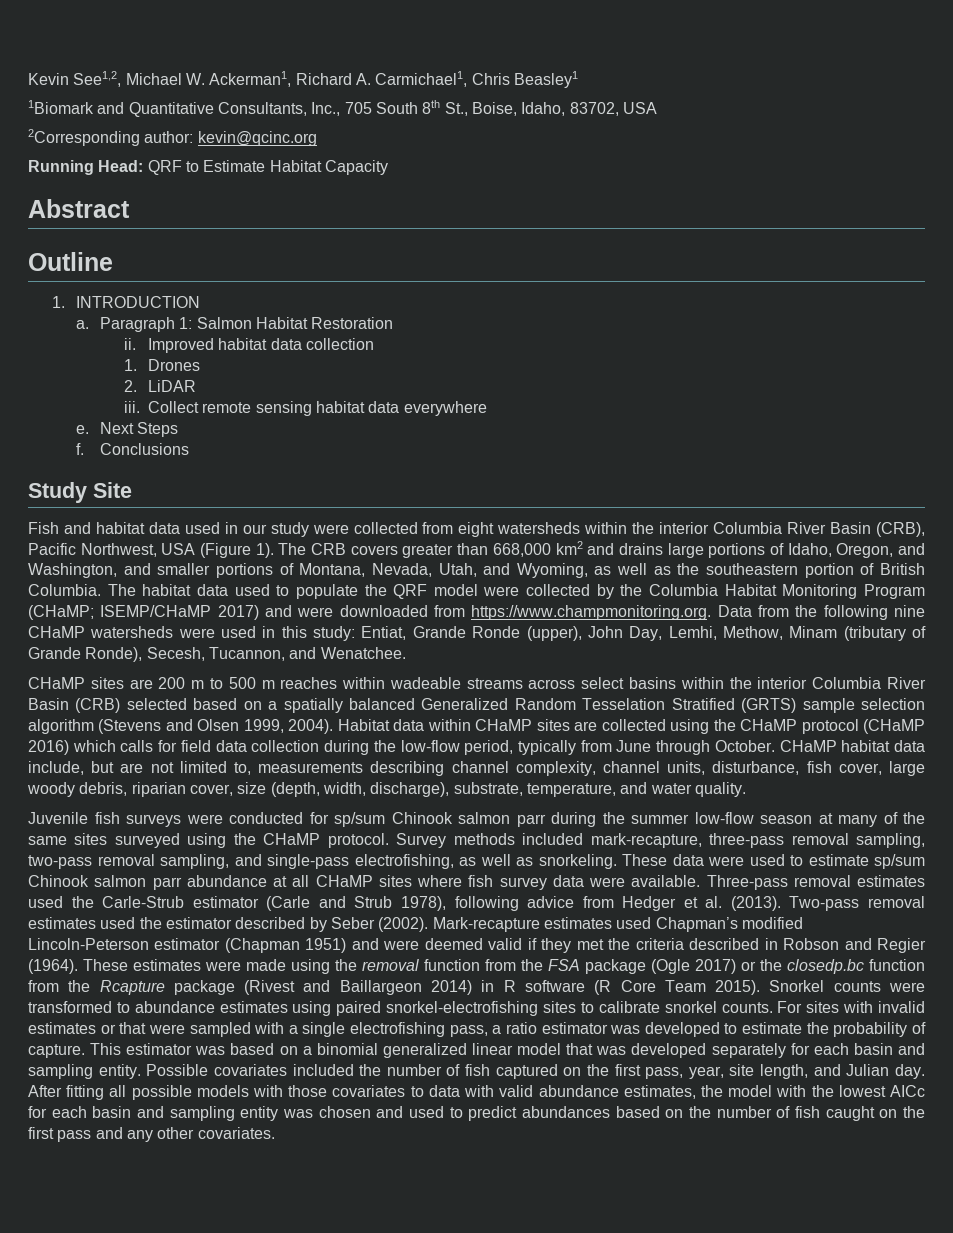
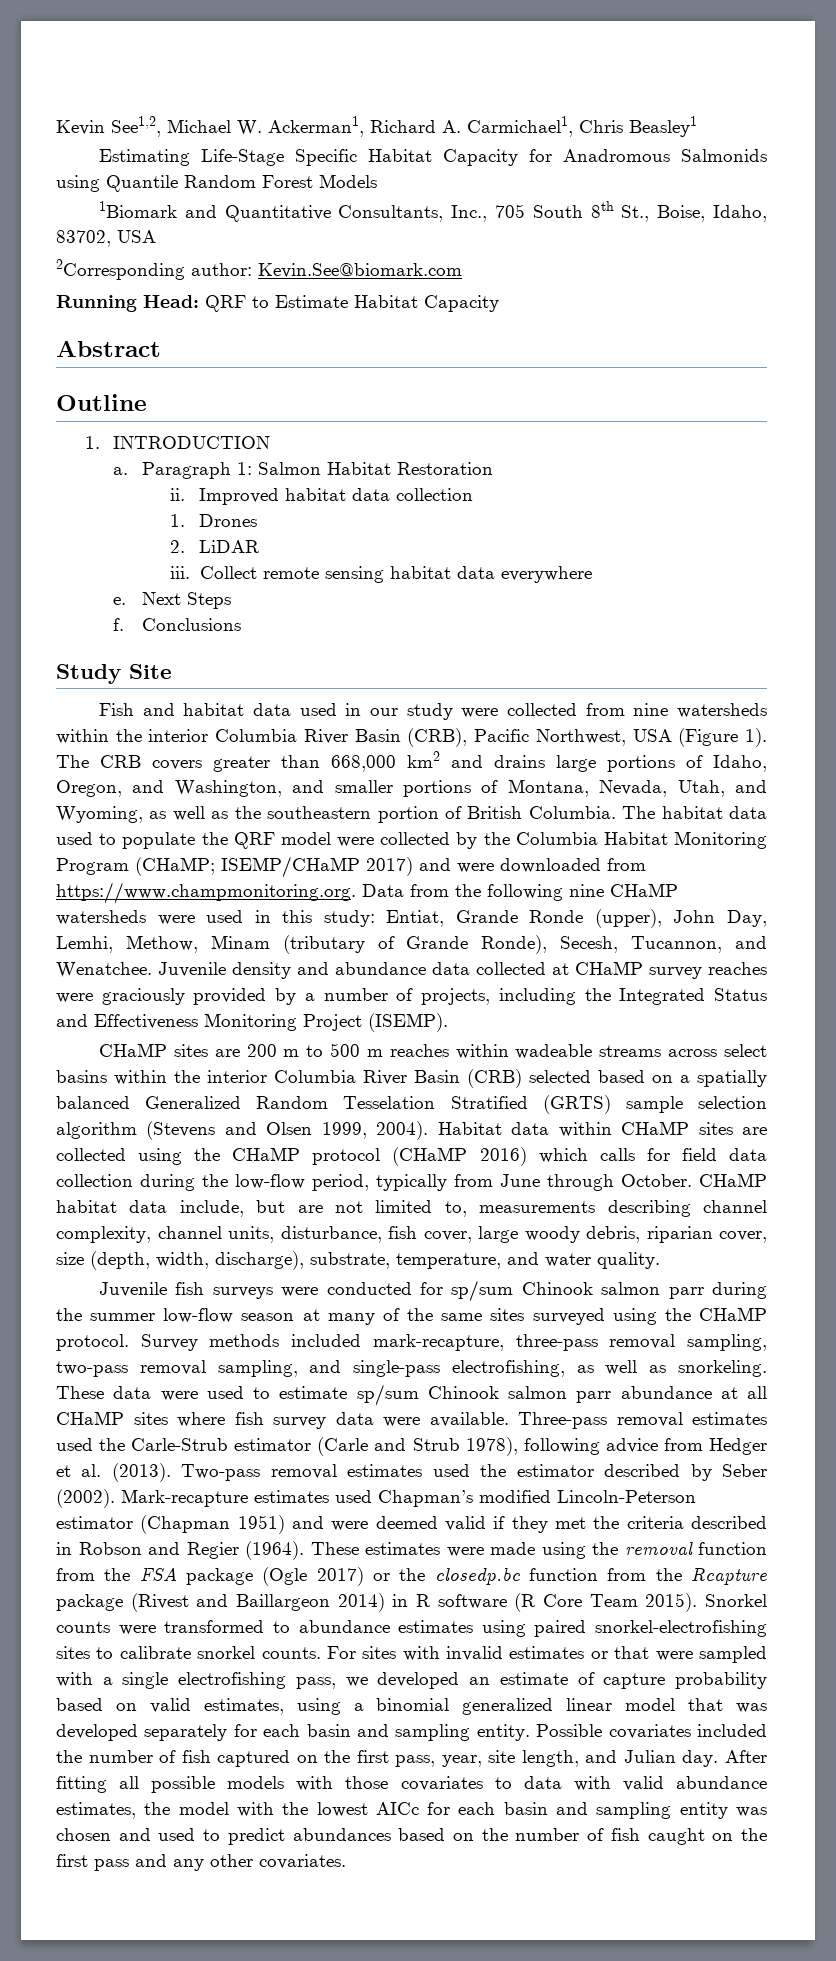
(578, 79) none -> [98,149,768,166] [56,174,377,192] // Estimating Life-Stage Specific Habitat Capacity for Anadromous Salmonids using Quantile Random Forest Models
[197,131,317,146] kevin@qcinc.org -> [258,263,462,278] Kevin.See@biomark.com
[458,522,495,537] eight -> [633,703,669,716] nine
(406, 653) none -> [158,961,767,979] [56,988,768,1005] [56,1013,448,1032] Juvenile density and abundance data collected at CHaMP survey reaches were graciously provided by a number of projects, including the Integrated Status and Effectiveness Monitoring Project (ISEMP).
[492,1022,927,1037] [28,1043,298,1058] a ratio estimator was developed to estimate the probability of capture. This estimator was based on -> [345,1672,768,1689] [56,1698,341,1715] we developed an estimate of capture probability based on valid estimates, using

